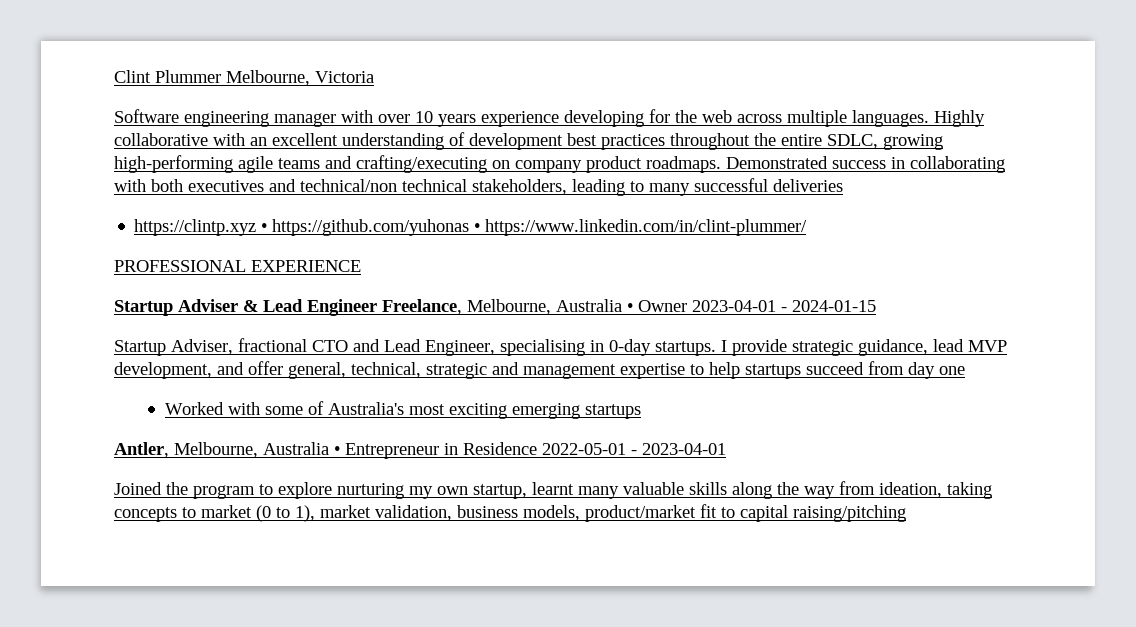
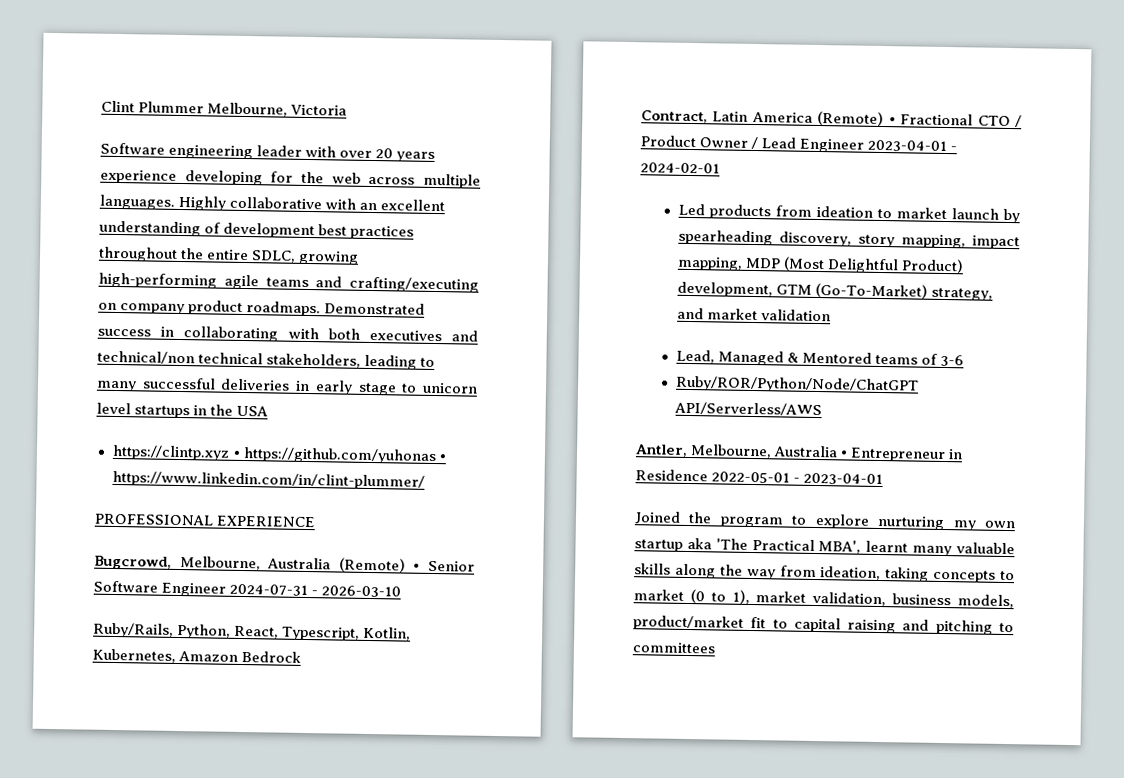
[274,113,336,127] manager -> [256,145,303,157] leader
[415,111,433,123] 10 -> [375,148,394,159] 20
(843, 185) none -> [295,380,479,396] [96,402,269,419] in early stage to unicorn level startups in the USA
[114,299,876,316] [114,338,1007,356] [114,361,965,379] [165,401,642,419] Startup Adviser & Lead Engineer Freelance, Melbourne, Australia • Owner 2023-04-01 - 2024-01-15 // Startup Adviser, fractional CTO and Lead Engineer, specialising in 0-day startups. I provide strategic guidance, lead MVP development, and offer general, technical, strategic and management expertise to help startups succeed from day one // Worked with some of Australia's most exciting emerging startups -> [94,555,475,573] [93,580,402,598] [93,622,412,641] [92,648,302,663] [641,110,1022,128] [640,135,958,153] [640,162,720,174] [677,203,1020,224] [677,229,1020,250] [676,256,965,274] [676,281,993,301] [676,307,831,322] [675,349,965,367] [675,375,919,394] [673,401,822,417] Bugcrowd, Melbourne, Australia (Remote) • Senior Software Engineer 2024-07-31 - 2026-03-10 // Ruby/Rails, Python, React, Typescript, Kotlin, Kubernetes, Amazon Bedrock // Contract, Latin America (Remote) • Fractional CTO / Product Owner / Lead Engineer 2023-04-01 - 2024-02-01 // Led products from ideation to market launch by spearheading discovery, story mapping, impact mapping, MDP (Most Delightful Product) development, GTM (Go-To-Market) strategy, and market validation // Lead, Managed & Mentored teams of 3-6 // Ruby/ROR/Python/Node/ChatGPT API/Serverless/AWS
[473,484,527,499] startup, -> [634,537,862,554] startup aka 'The Practical MBA',
[793,505,906,522] raising/pitching -> [847,619,1014,635] [632,642,716,654] raising and pitching to committees

